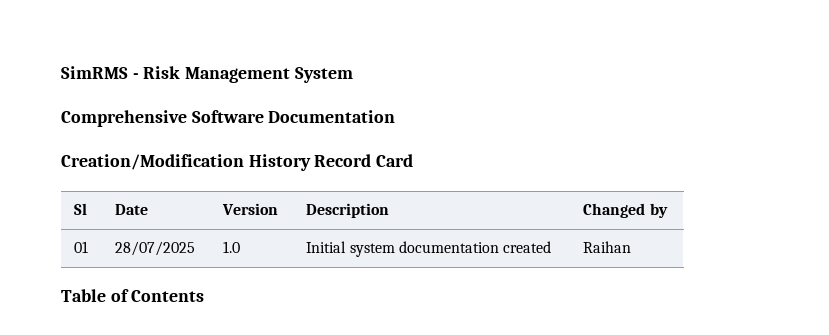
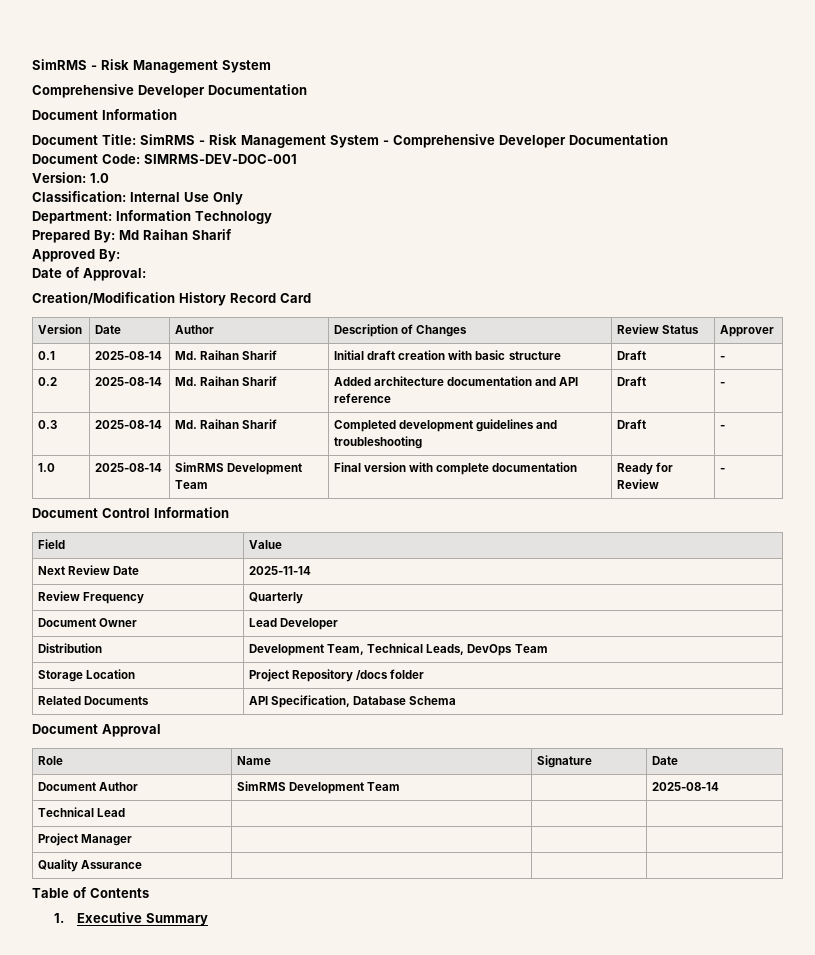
[191,110,396,123] Software Documentation -> [138,84,307,98] [32,109,177,120] [32,134,668,148] [32,154,297,164] [32,172,109,183] [32,191,243,205] [32,210,272,224] [32,229,232,243] [32,249,120,262] [32,267,146,281] Developer Documentation // Document Information // Document Title: SimRMS - Risk Management System - Comprehensive Developer Documentation // Document Code: SIMRMS-DEV-DOC-001 // Version: 1.0 // Classification: Internal Use Only // Department: Information Technology // Prepared By: Md Raihan Sharif // Approved By: // Date of Approval:
[74,203,88,215] [115,204,149,215] [222,203,279,215] Sl | Date | Version -> [38,324,83,334] [95,325,122,334] [175,325,215,334] Version | Date | Author
[583,203,668,218] [74,241,89,253] [115,241,196,256] [223,241,241,253] [306,241,552,257] [583,241,632,253] | Changed by // 01 | 28/07/2025 | 1.0 | Initial system documentation created | Raihan -> [401,324,468,337] [617,324,700,334] [720,325,775,337] [38,351,56,360] [95,351,163,360] [175,350,278,360] [334,350,561,360] [617,350,647,360] [720,356,726,360] [38,377,58,386] [95,377,163,386] [175,376,278,386] [334,376,579,386] [334,393,392,403] [617,376,647,386] [720,382,726,386] [38,420,58,429] [95,420,163,429] [175,419,278,429] [334,419,558,432] [334,436,423,449] [617,419,647,429] [720,425,726,429] [38,463,56,472] [95,463,163,472] [175,462,303,475] [175,480,209,489] [334,462,578,475] [617,462,674,475] [617,479,660,489] [720,468,726,472] [32,507,229,518] [38,539,66,549] [249,540,283,549] [38,565,140,575] [249,566,312,575] [38,591,145,604] [249,592,304,604] [38,618,138,627] [249,618,339,630] [38,643,103,653] [249,643,548,656] [38,669,136,682] [249,669,425,682] [38,696,150,705] [249,695,457,708] [32,724,161,737] [38,756,64,765] [237,756,272,765] [537,755,593,768] [652,756,679,765] [38,782,139,791] [237,781,401,794] [652,782,720,791] [38,807,126,817] [38,833,133,846] [38,859,143,872] of Changes | Review Status | Approver // 0.1 | 2025-08-14 | Md. Raihan Sharif | Initial draft creation with basic structure | Draft | - // 0.2 | 2025-08-14 | Md. Raihan Sharif | Added architecture documentation and API reference | Draft | - // 0.3 | 2025-08-14 | Md. Raihan Sharif | Completed development guidelines and troubleshooting | Draft | - // 1.0 | 2025-08-14 | SimRMS Development Team | Final version with complete documentation | Ready for Review | - // Document Control Information // Field | Value // Next Review Date | 2025-11-14 // Review Frequency | Quarterly // Document Owner | Lead Developer // Distribution | Development Team, Technical Leads, DevOps Team // Storage Location | Project Repository /docs folder // Related Documents | API Specification, Database Schema // Document Approval // Role | Name | Signature | Date // Document Author | SimRMS Development Team | | 2025-08-14 // Technical Lead | | | // Project Manager | | | // Quality Assurance | | |
(205, 296) none -> [54,912,208,926] // 1. Executive Summary

